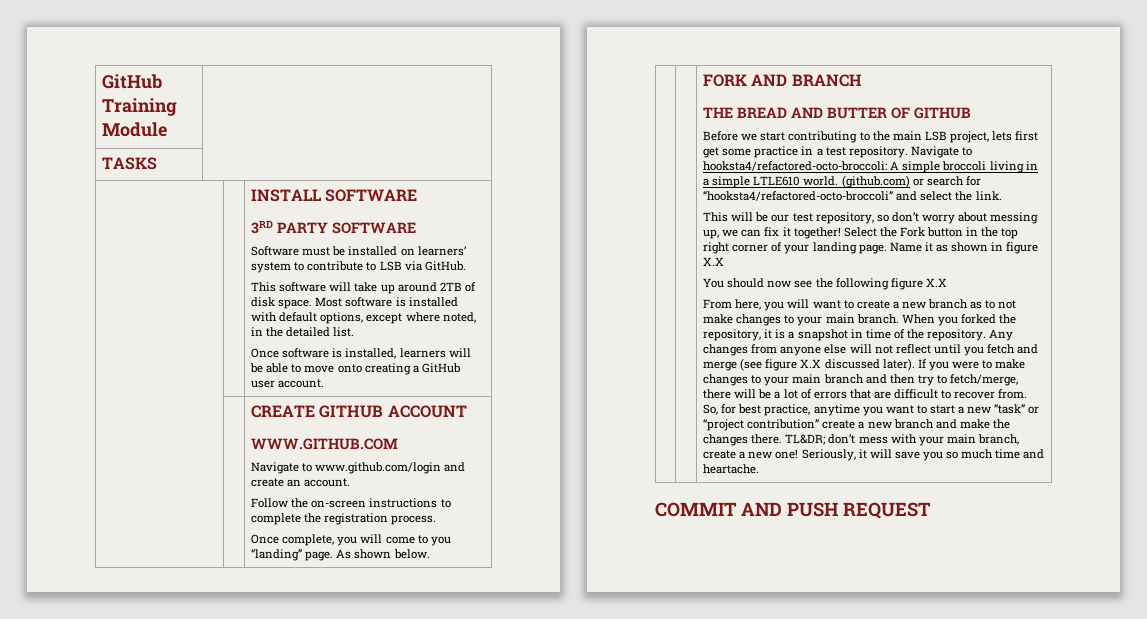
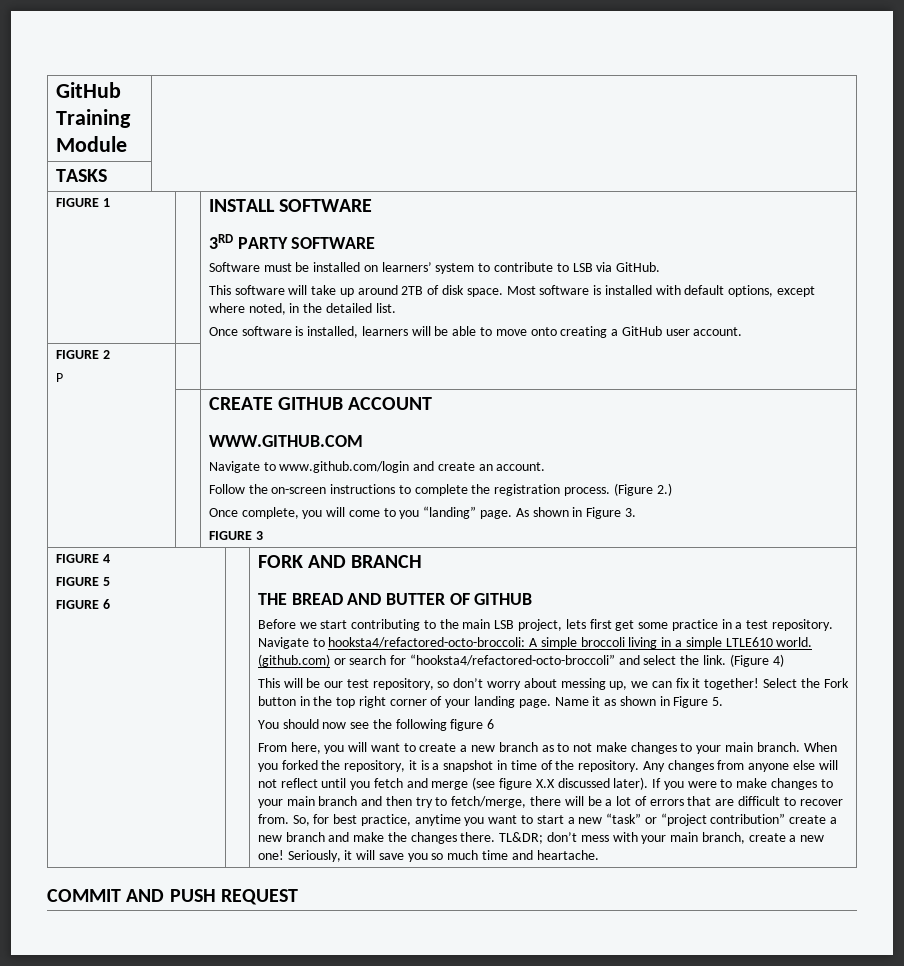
(158, 163) none -> [55,198,110,207] FIGURE 1
(325, 383) none -> [55,350,110,359] [55,373,63,382] // FIGURE 2 // P | |
(437, 520) none -> [613,483,672,496] (Figure 2.)
[393,549,430,559] below. // -> [572,507,636,519] [208,531,263,540] [55,554,110,563] [55,577,110,586] [55,599,110,609] in Figure 3. // FIGURE 3 // FIGURE 4 // FIGURE 5 // FIGURE 6
(1002, 195) none -> [729,654,784,667] (Figure 4)
[1006,242,1039,254] [703,257,725,266] figure X.X -> [673,696,724,708] Figure 5.
[925,278,947,287] X.X -> [487,719,495,729] 6

